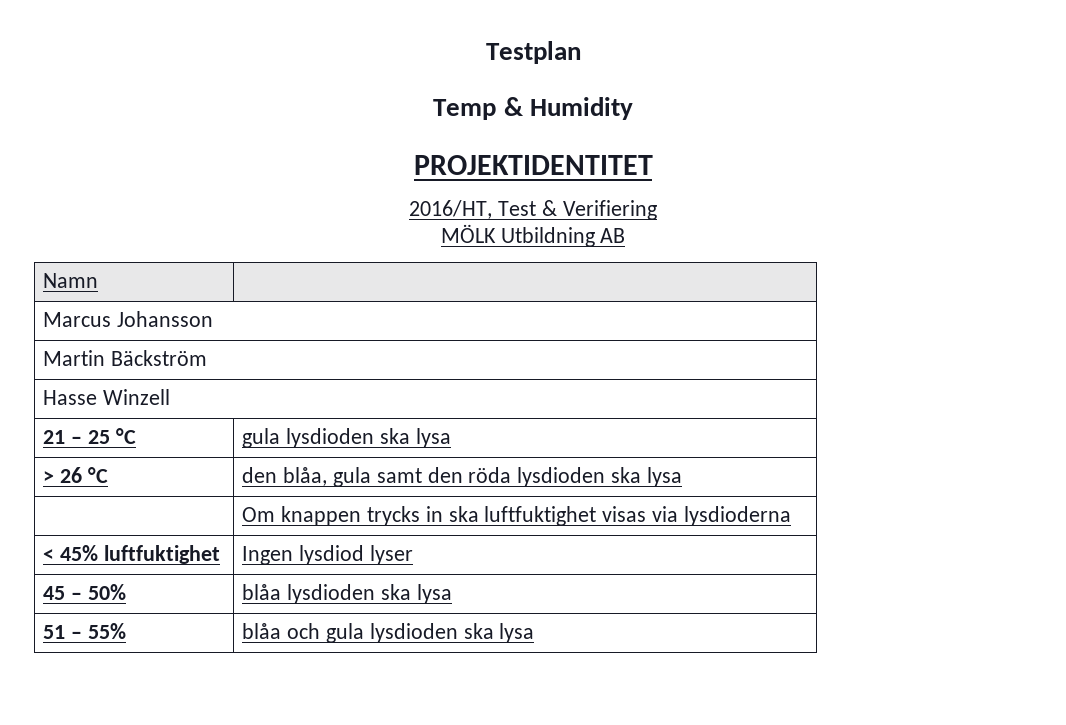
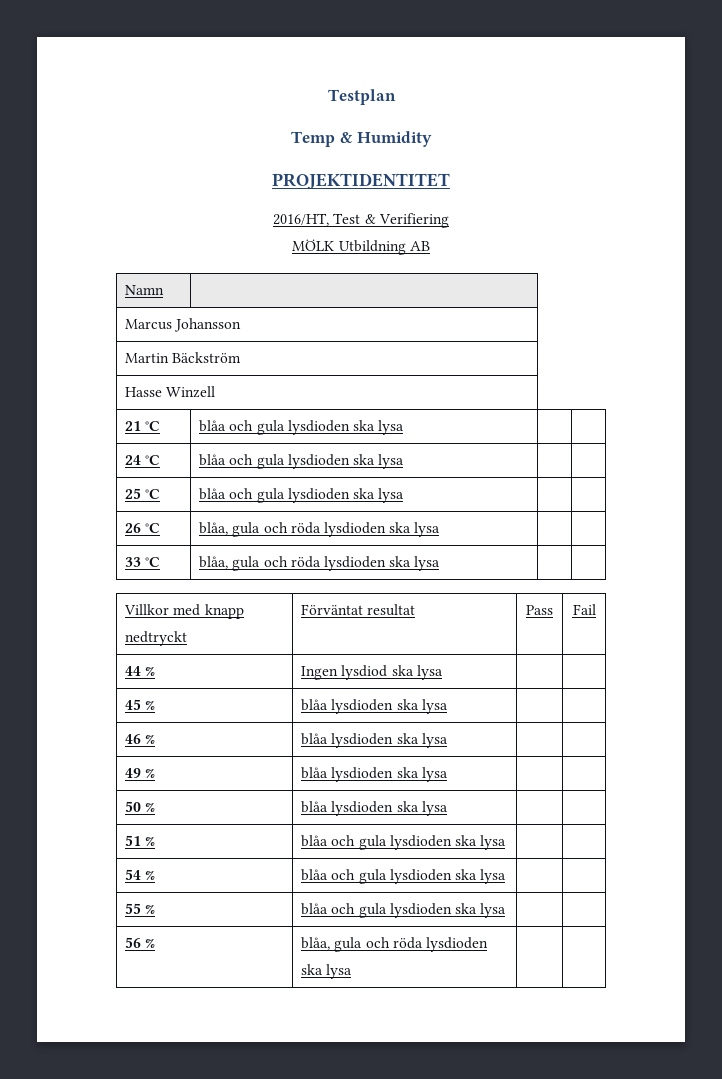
[71,428,136,444] [242,428,451,448] [43,467,109,483] [242,467,682,487] [242,506,791,526] [43,545,221,564] [242,545,414,565] [43,584,127,600] [242,584,452,604] [43,623,127,639] [242,623,535,643] – 25 °C | gula lysdioden ska lysa // > 26 °C | den blåa, gula samt den röda lysdioden ska lysa // | Om knappen trycks in ska luftfuktighet visas via lysdioderna // < 45% luftfuktighet | Ingen lysdiod lyser // 45 – 50% | blåa lysdioden ska lysa // 51 – 55% | blåa och gula lysdioden ska lysa -> [145,421,161,431] [199,420,405,435] [125,455,161,465] [199,454,405,469] [125,488,161,499] [199,488,405,503] [125,523,161,533] [199,522,441,537] [125,557,161,567] [199,556,441,571] [124,604,244,619] [125,631,188,646] [301,604,416,616] [526,605,553,615] [572,604,596,615] [125,666,156,676] [301,665,443,680] [125,699,156,710] [301,699,448,714] [125,734,156,744] [301,733,448,748] [125,768,156,778] [301,767,448,782] [125,801,156,812] [301,801,448,816] [125,835,156,846] [301,835,507,850] [125,869,156,880] [301,869,507,884] [125,903,156,914] [301,903,507,918] [125,937,156,948] [301,937,488,952] [301,964,353,979] °C | blåa och gula lysdioden ska lysa | | // 24 °C | blåa och gula lysdioden ska lysa | | // 25 °C | blåa och gula lysdioden ska lysa | | // 26 °C | blåa, gula och röda lysdioden ska lysa | | // 33 °C | blåa, gula och röda lysdioden ska lysa | | // Villkor med knapp nedtryckt | Förväntat resultat | Pass | Fail // 44 % | Ingen lysdiod ska lysa | | // 45 % | blåa lysdioden ska lysa | | // 46 % | blåa lysdioden ska lysa | | // 49 % | blåa lysdioden ska lysa | | // 50 % | blåa lysdioden ska lysa | | // 51 % | blåa och gula lysdioden ska lysa | | // 54 % | blåa och gula lysdioden ska lysa | | // 55 % | blåa och gula lysdioden ska lysa | | // 56 % | blåa, gula och röda lysdioden ska lysa | |

